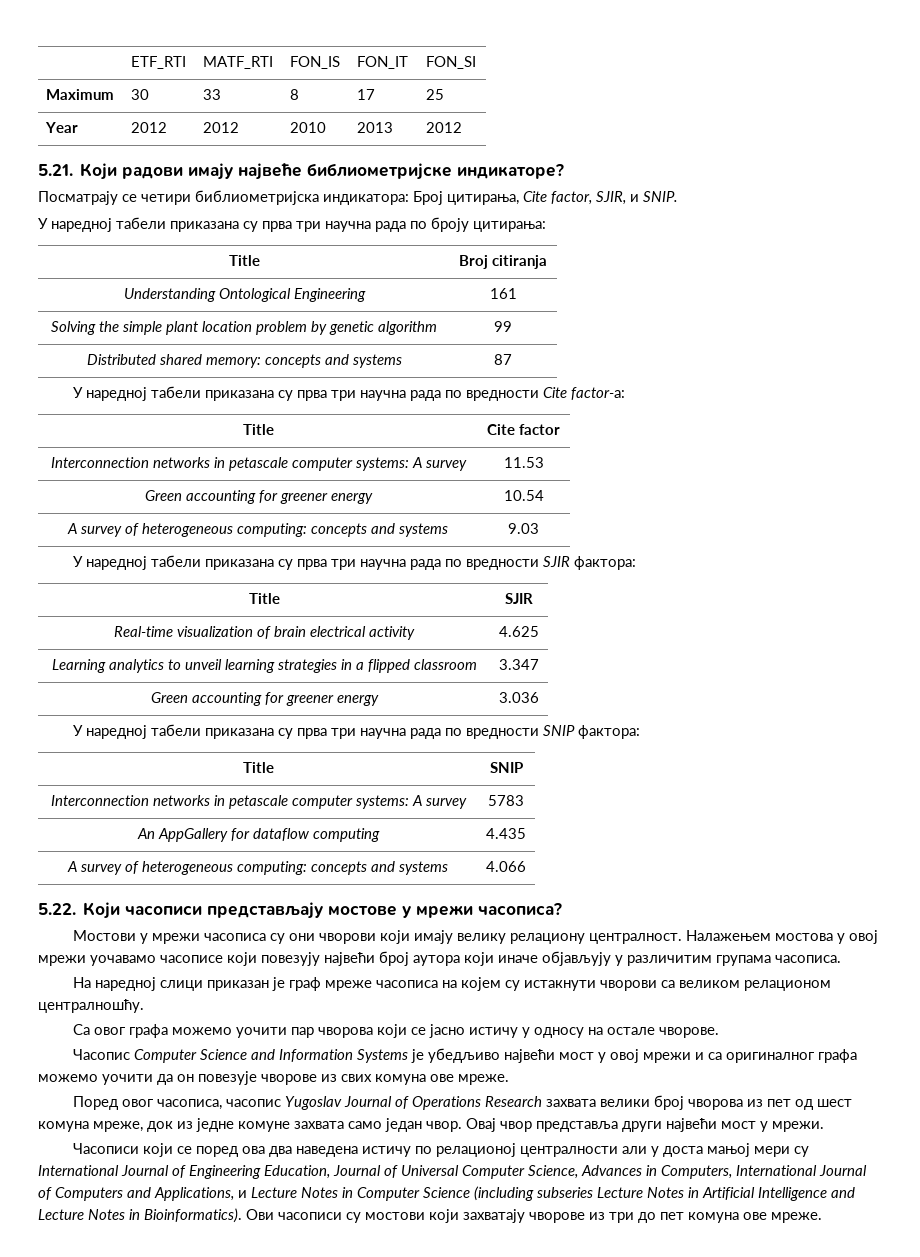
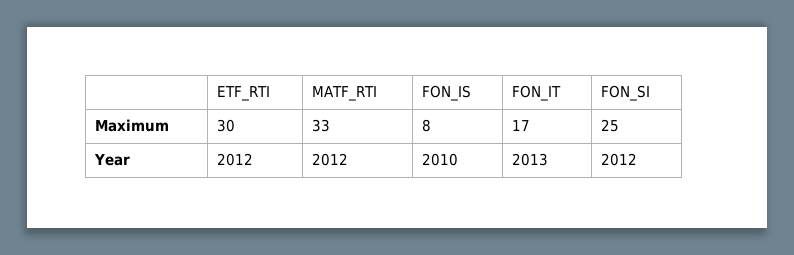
[38,163,565,180] [38,190,678,205] [38,217,546,232] [228,255,260,266] [459,255,547,269] [123,288,366,302] [489,288,517,299] [50,321,437,335] [494,321,512,332] [86,354,402,368] [494,354,512,365] [72,386,625,401] [242,424,274,435] [487,424,560,435] [50,457,467,471] [503,457,544,468] [144,490,373,504] [503,490,544,501] [66,523,448,537] [508,523,539,534] [72,555,636,570] [248,593,280,604] [504,593,533,604] [113,626,415,640] [498,626,539,637] [51,659,477,673] [498,659,539,670] [150,692,379,706] [498,692,539,703] [72,724,640,739] [242,762,274,773] [489,762,523,773] [50,795,467,809] [488,795,524,806] [136,828,380,842] [486,828,526,839] [66,861,448,875] [486,861,526,872] [38,902,563,919] [72,930,878,944] [38,951,841,966] [72,977,831,991] [38,999,144,1013] [72,1024,719,1038] [72,1048,857,1063] [38,1071,509,1085] [72,1095,852,1110] [38,1118,824,1132] [72,1143,809,1157] [38,1165,867,1179] [38,1186,855,1201] [38,1208,822,1223] // 5.21. Који радови имају највеће библиометријске индикаторе? // Посматрају се четири библиометријска индикатора: Број цитирања, Cite factor, SJIR, и SNIP. // У наредној табели приказана су прва три научна рада по броју цитирања: // Title | Broj citiranja // Understanding Ontological Engineering | 161 // Solving the simple plant location problem by genetic algorithm | 99 // Distributed shared memory: concepts and systems | 87 // У наредној табели приказана су прва три научна рада по вредности Cite factor-а: // Title | Cite factor // Interconnection networks in petascale computer systems: A survey | 11.53 // Green accounting for greener energy | 10.54 // A survey of heterogeneous computing: concepts and systems | 9.03 // У наредној табели приказана су прва три научна рада по вредности SJIR фактора: // Title | SJIR // Real-time visualization of brain electrical activity | 4.625 // Learning analytics to unveil learning strategies in a flipped classroom | 3.347 // Green accounting for greener energy | 3.036 // У наредној табели приказана су прва три научна рада по вредности SNIP фактора: // Title | SNIP // Interconnection networks in petascale computer systems: A survey | 5783 // An AppGallery for dataflow computing | 4.435 // A survey of heterogeneous computing: concepts and systems | 4.066 // 5.22. Који часописи представљају мостове у мрежи часописа? // Мостови у мрежи часописа су они чворови који имају велику релациону централност. Налажењем мостова у овој мрежи уочавамо часописе који повезују највећи број аутора који иначе објављују у различитим групама часописа. // На наредној слици приказан је граф мреже часописа на којем су истакнути чворови са великом релационом централношћу. // Са овог графа можемо уочити пар чворова који се јасно истичу у односу на остале чворове. // Часопис Computer Science and Information Systems је убедљиво највећи мост у овој мрежи и са оригиналног графа можемо уочити да он повезује чворове из свих комуна ове мреже. // Поред овог часописа, часопис Yugoslav Journal of Operations Research захвата велики број чворова из пет од шест комуна мреже, док из једне комуне захвата само један чвор. Овај чвор представља други највећи мост у мрежи. // Часописи који се поред ова два наведена истичу по релационој централности али у доста мањој мери су International Journal of Engineering Education, Journal of Universal Computer Science, Advances in Computers, International Journal of Computers and Applications, и Lecture Notes in Computer Science (including subseries Lecture Notes in Artificial Intelligence and Lecture Notes in Bioinformatics). Ови часописи су мостови који захватају чворове из три до пет комуна ове мреже. -> (637, 159) none

